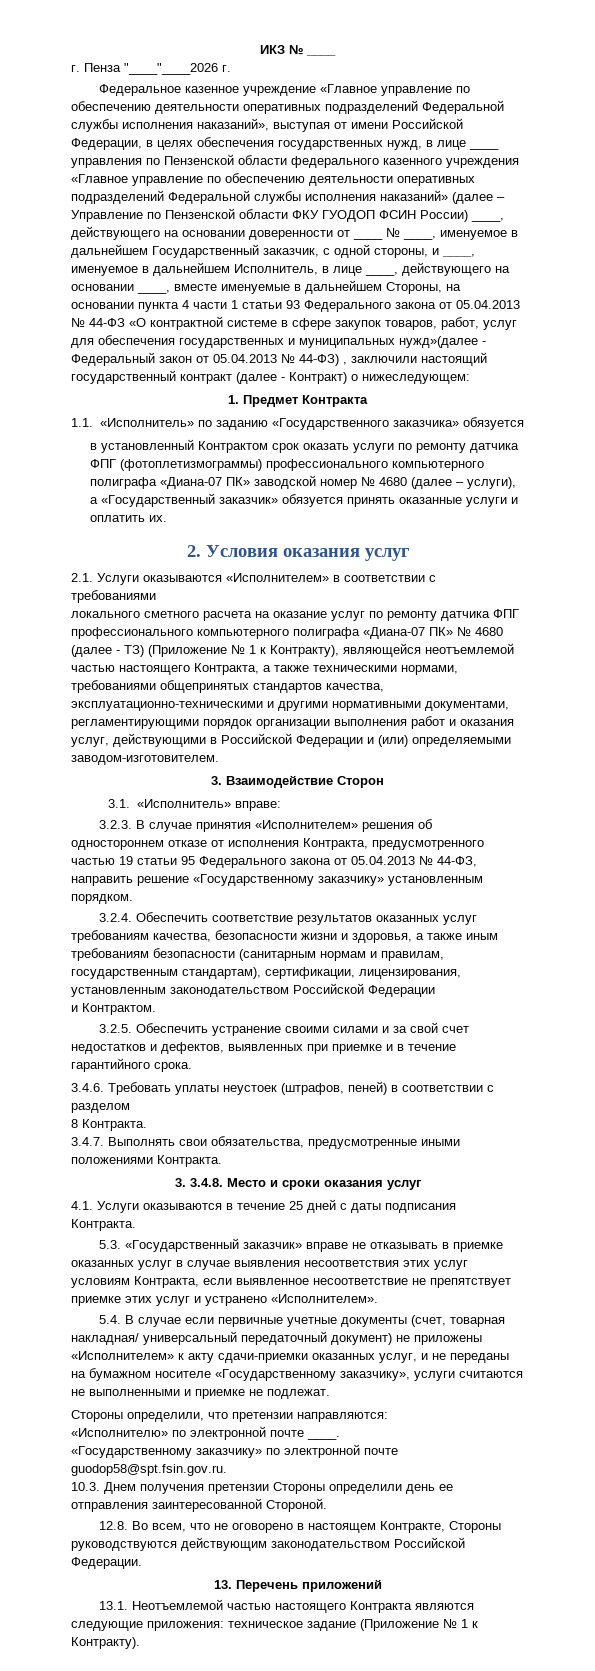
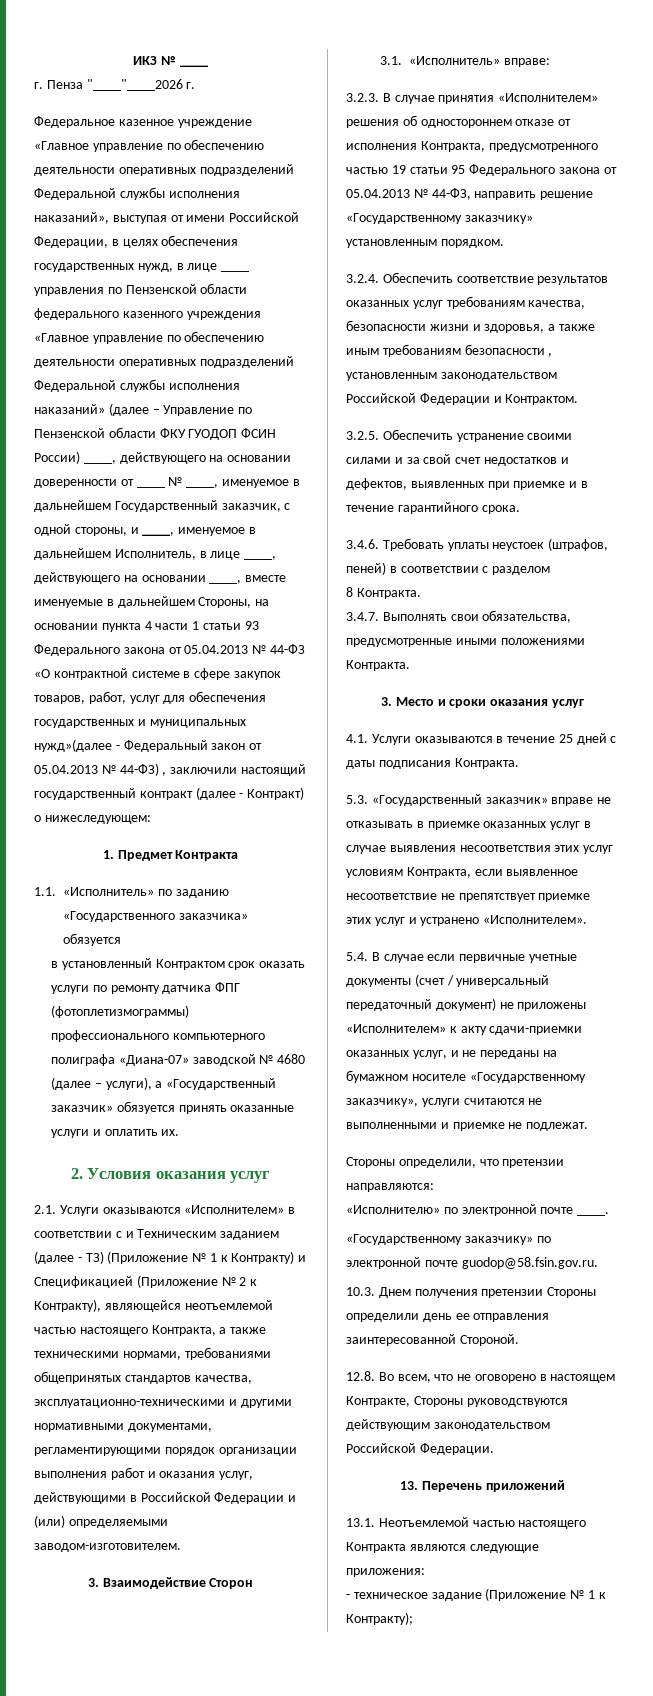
[159,475,357,489] «Диана-07 ПК» заводской номер -> [118,1054,256,1066] «Диана-07» заводской
[71,590,156,603] [71,609,519,621] [71,626,503,639] требованиями // локального сметного расчета на оказание услуг по ремонту датчика ФПГ профессионального компьютерного полиграфа «Диана-07 ПК» № 4680 -> [125,1229,280,1240] и Техническим заданием
(266, 650) none -> [231,1251,307,1264] [34,1275,258,1288] Контракту) и Спецификацией (Приложение № 2 к
[239,949,444,961] [71,967,461,979] (санитарным нормам и правилам, государственным стандартам), сертификации, лицензирования, -> [548,353,553,357] ,
(435, 991) // -> (490, 399) none
[189,1178,223,1187] 3.4.8. -> (393, 701) none
[411,1315,506,1327] [71,1333,139,1345] (счет, товарная накладная/ -> [414,974,454,987] (счет /
[71,1464,227,1476] guodop58@spt.fsin.gov.ru. -> [461,1257,598,1269] guodop@58.fsin.gov.ru.
(224, 1626) none -> [346,1594,350,1599] // -
[71,1637,140,1649] Контракту). -> [346,1612,413,1625] Контракту);

